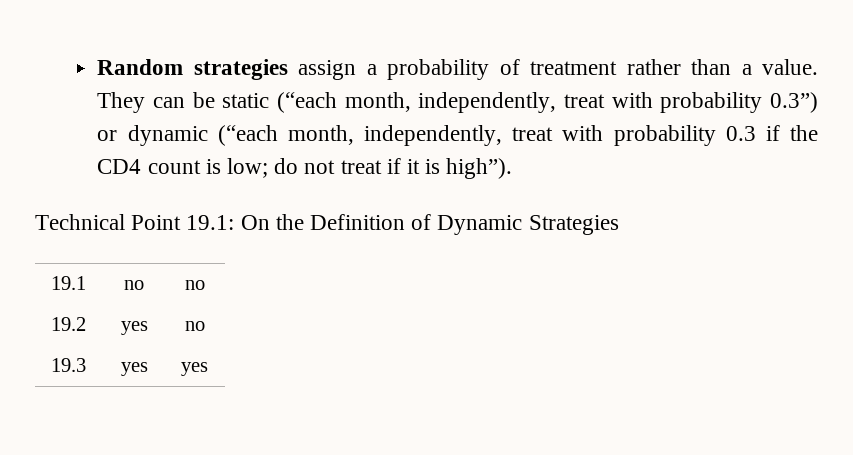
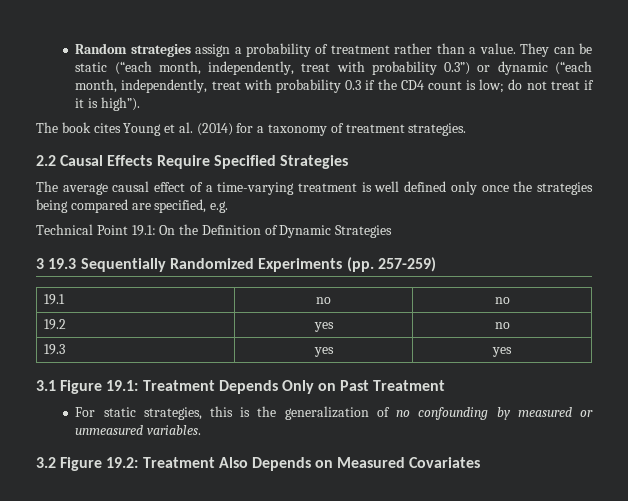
(513, 168) none -> [36,122,467,136] [36,155,348,169] [36,181,593,195] [36,199,229,213] // The book cites Young et al. (2014) for a taxonomy of treatment strategies. // 2.2 Causal Effects Require Specified Strategies // The average causal effect of a time-varying treatment is well defined only once the strategies being compared are specified, e.g.
(619, 225) none -> [36,257,436,272] // 3 19.3 Sequentially Randomized Experiments (pp. 257-259)
(208, 369) none -> [36,380,446,394] [75,406,594,420] [75,425,202,435] [36,457,481,471] // 3.1 Figure 19.1: Treatment Depends Only on Past Treatment // For static strategies, this is the generalization of no confounding by measured or unmeasured variables. // 3.2 Figure 19.2: Treatment Also Depends on Measured Covariates

